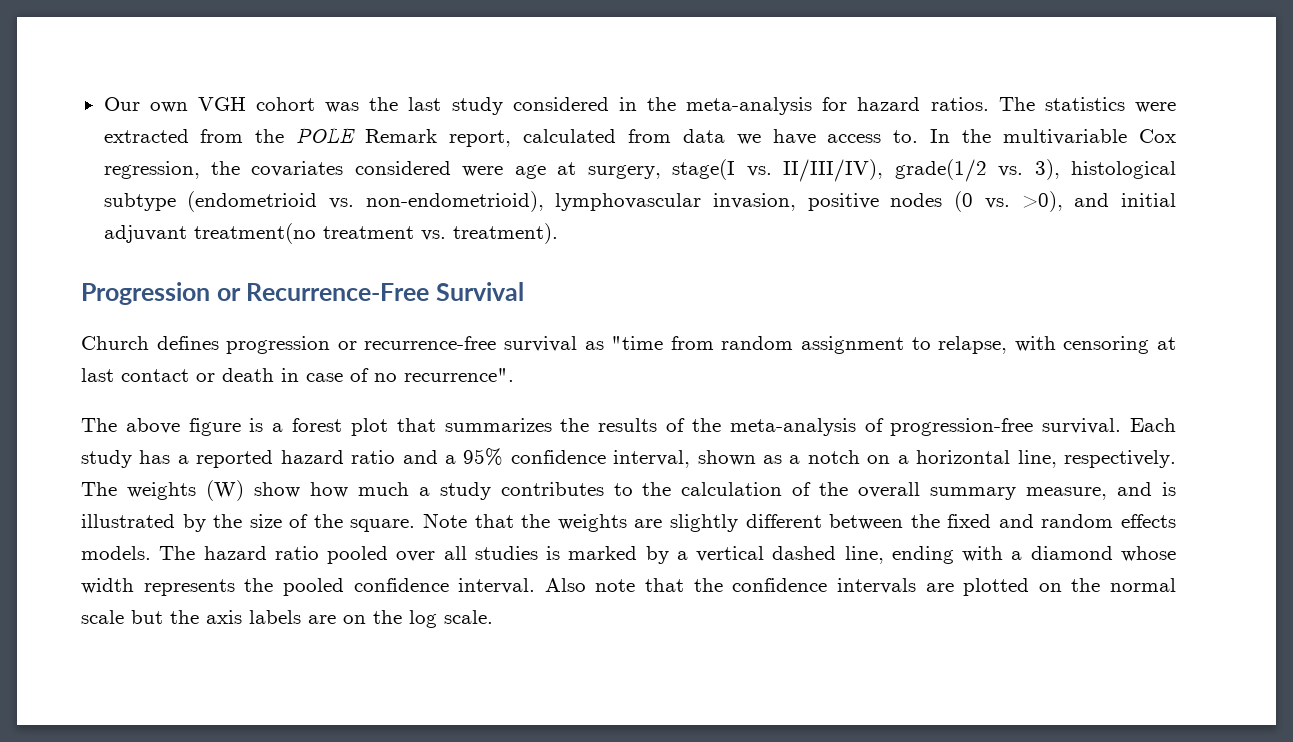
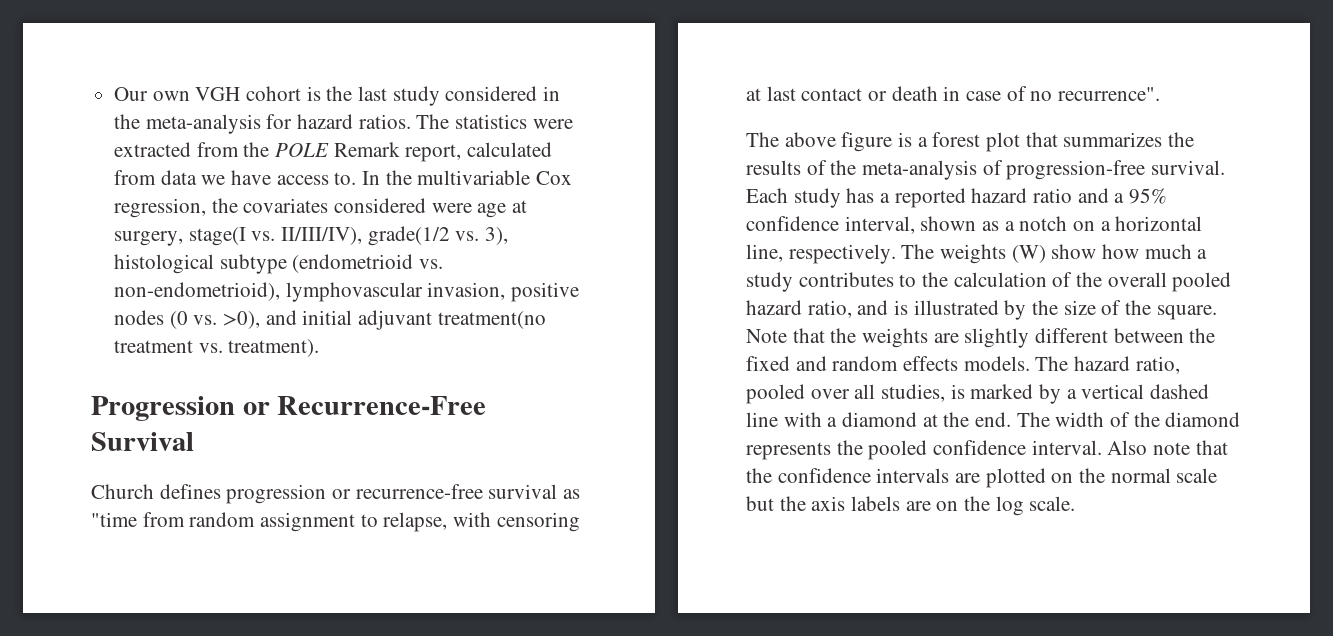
[325,102,360,113] was -> [306,86,321,101] is
[930,487,1108,500] summary measure, -> [1172,272,1232,292] [746,300,852,318] pooled hazard ratio,
[274,546,319,560] ratio -> [1135,356,1180,374] ratio,
[474,546,538,560] studies -> [881,384,946,402] studies,
[844,546,954,564] line, ending -> [746,412,778,427] line
[1121,546,1177,562] [81,578,134,594] whose width -> [922,412,1241,427] at the end. The width of the diamond

